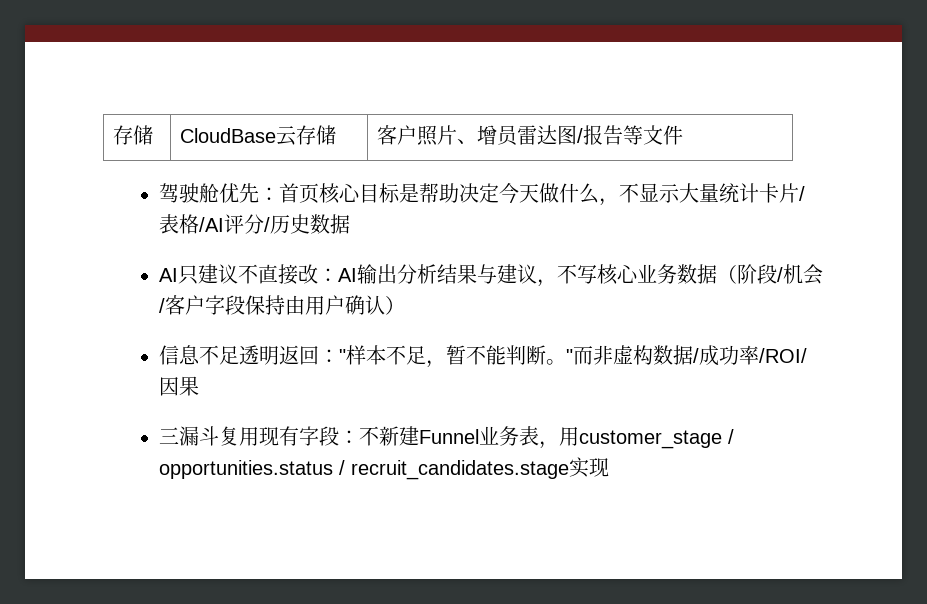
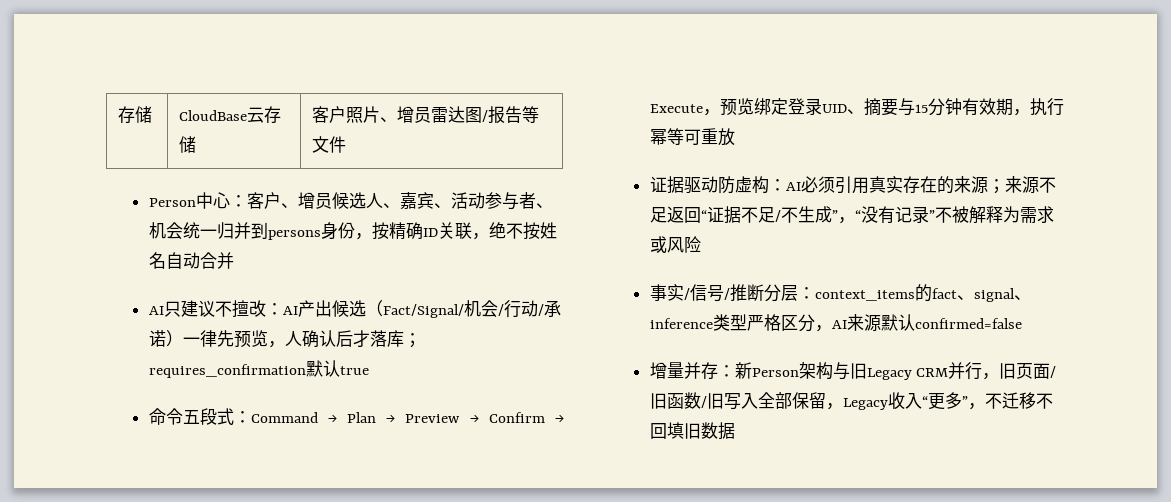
[158,183,805,206] [158,214,350,234] 驾驶舱优先：首页核心目标是帮助决定今天做什么，不显示大量统计卡片/表格/AI评分/历史数据 -> [148,192,553,210] [148,222,557,240] [148,252,234,269] Person中心：客户、增员候选人、嘉宾、活动参与者、机会统一归并到persons身份，按精确ID关联，绝不按姓名自动合并
[257,264,298,285] 直接 -> [231,300,249,318] 擅
[356,264,823,287] [158,295,405,315] [158,345,807,368] [158,376,199,396] [158,426,734,449] [158,457,609,480] 输出分析结果与建议，不写核心业务数据（阶段/机会/客户字段保持由用户确认） // 信息不足透明返回："样本不足，暂不能判断。"而非虚构数据/成功率/ROI/因果 // 三漏斗复用现有字段：不新建Funnel业务表，用customer_stage / opportunities.status / recruit_candidates.stage实现 -> [297,300,561,318] [148,330,421,348] [148,360,369,378] [148,408,564,425] [649,98,1064,116] [649,128,735,146] [649,176,1056,194] [649,206,1054,224] [649,236,701,253] [649,284,1031,302] [649,314,1022,332] [649,362,1057,380] [649,392,1053,410] [649,422,735,440] 产出候选（Fact/Signal/机会/行动/承诺）一律先预览，人确认后才落库；requires_confirmation默认true // 命令五段式：Command → Plan → Preview → Confirm → Execute，预览绑定登录UID、摘要与15分钟有效期，执行幂等可重放 // 证据驱动防虚构：AI必须引用真实存在的来源；来源不足返回“证据不足/不生成”，“没有记录”不被解释为需求或风险 // 事实/信号/推断分层：context_items的fact、signal、inference类型严格区分，AI来源默认confirmed=false // 增量并存：新Person架构与旧Legacy CRM并行，旧页面/旧函数/旧写入全部保留，Legacy收入“更多”，不迁移不回填旧数据

